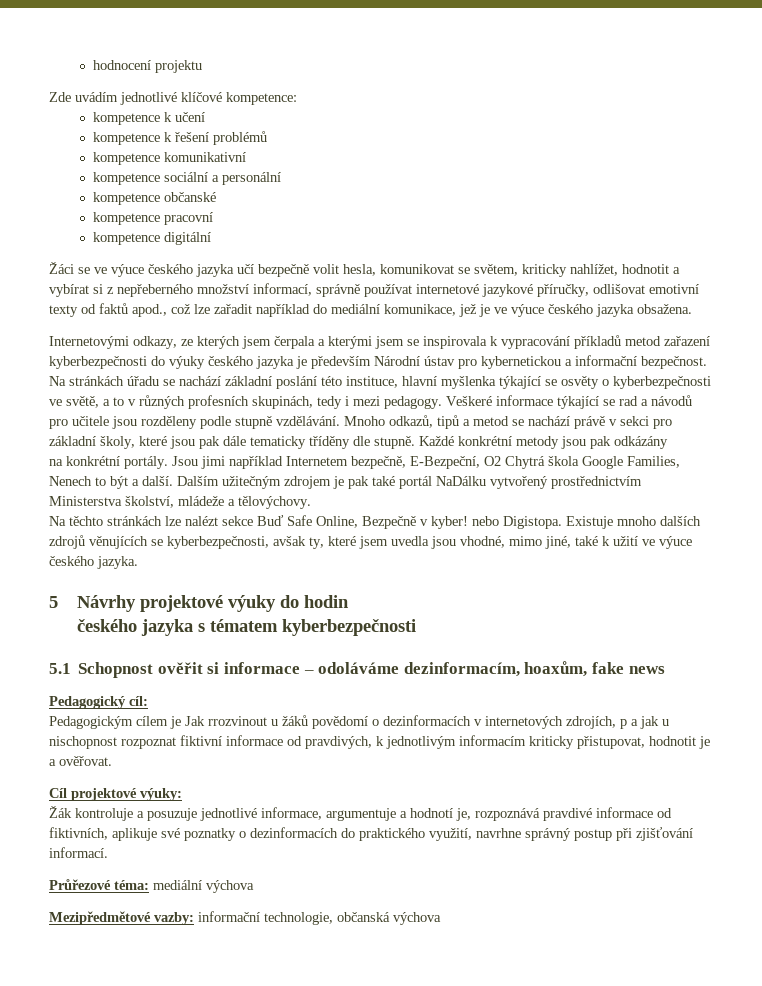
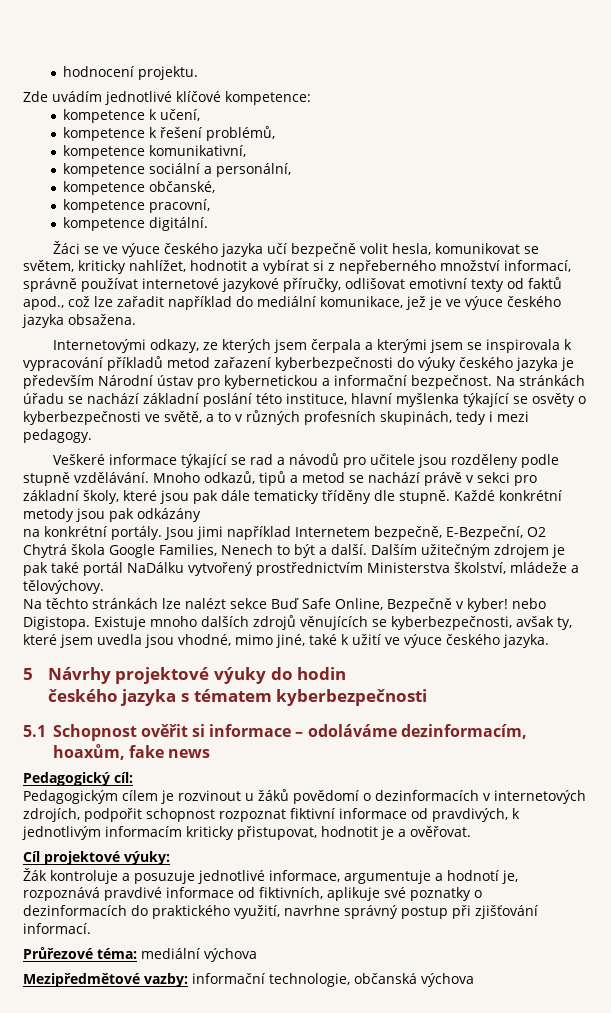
[155,60,203,73] projektu -> [137,66,198,80] projektu.
[175,112,206,122] učení -> [159,109,200,121] učení,
[213,131,268,145] [93,152,247,165] problémů // kompetence komunikativní -> [205,126,275,141] [62,145,246,159] problémů, // kompetence komunikativní,
[222,172,282,185] [93,192,217,205] [93,212,214,225] [93,232,212,245] personální // kompetence občanské // kompetence pracovní // kompetence digitální -> [215,163,291,177] [62,181,215,195] [62,199,210,213] [62,217,208,231] personální, // kompetence občanské, // kompetence pracovní, // kompetence digitální.
(442, 402) none -> (92, 436) //
[185,716,267,726] Jak rrozvinout -> [178,790,241,801] rozvinout
[620,716,669,729] [49,736,117,749] p a jak u nischopnost -> [84,808,215,822] podpořit schopnost

